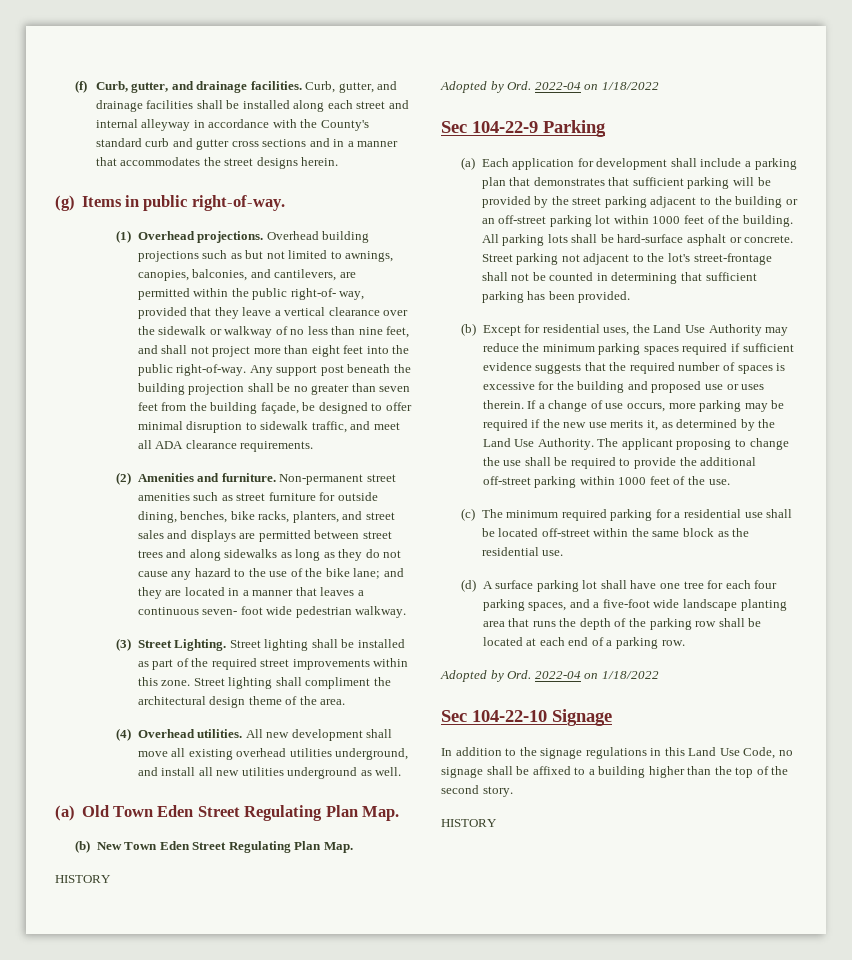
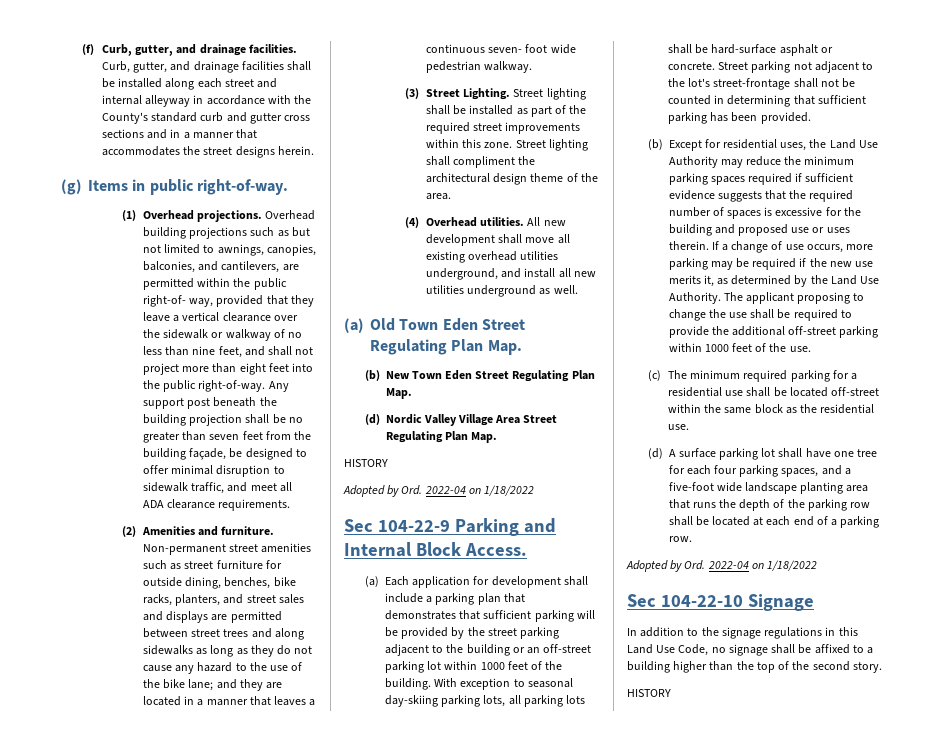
(353, 847) none -> [364,414,558,426] [385,431,497,443] // (d) Nordic Valley Village Area Street Regulating Plan Map.
(606, 128) none -> [523,518,556,533] [344,542,527,557] and Internal Block Access.
[481,234,499,243] All -> [434,678,573,690] [384,695,521,707] With exception to seasonal day-skiing parking lots, all

